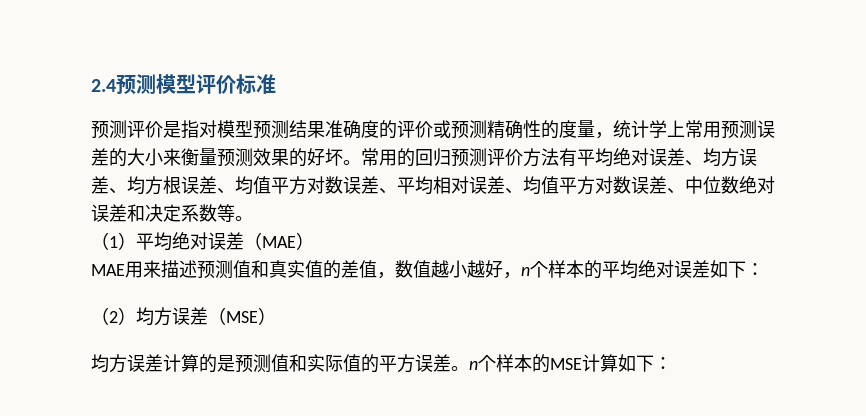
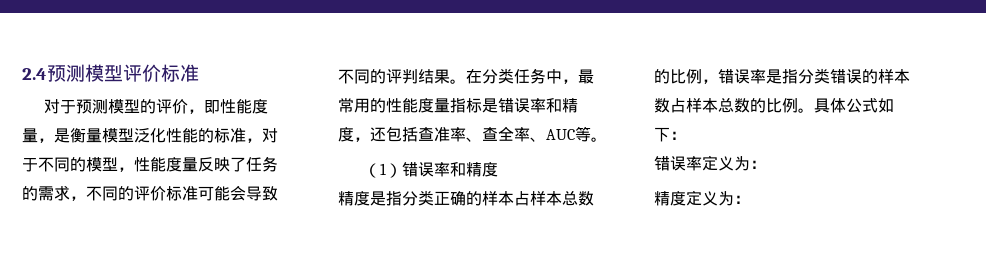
[91,120,775,139] [91,148,757,167] [91,176,775,195] [91,204,253,222] [91,232,314,251] [91,260,764,279] [91,307,276,326] [91,354,654,373] 预测评价是指对模型预测结果准确度的评价或预测精确性的度量，统计学上常用预测误差的大小来衡量预测效果的好坏。常用的回归预测评价方法有平均绝对误差、均方误差、均方根误差、均值平方对数误差、平均相对误差、均值平方对数误差、中位数绝对误差和决定系数等。 // （1）平均绝对误差（MAE） // MAE用来描述预测值和真实值的差值，数值越小越好，n个样本的平均绝对误差如下： // （2）均方误差（MSE） // 均方误差计算的是预测值和实际值的平方误差。n个样本的MSE计算如下 -> [43,99,268,114] [22,128,278,143] [22,156,278,172] [22,185,278,201] [338,68,594,84] [338,98,578,113] [338,126,607,142] [363,162,498,178] [338,190,594,206] [654,68,910,84] [654,98,894,113] [654,127,686,142] [654,155,766,171] [654,190,734,206] 对于预测模型的评价，即性能度量，是衡量模型泛化性能的标准，对于不同的模型，性能度量反映了任务的需求，不同的评价标准可能会导致不同的评判结果。在分类任务中，最常用的性能度量指标是错误率和精度，还包括查准率、查全率、AUC等。 // （1）错误率和精度 // 精度是指分类正确的样本占样本总数的比例，错误率是指分类错误的样本数占样本总数的比例。具体公式如下： // 错误率定义为： // 精度定义为

